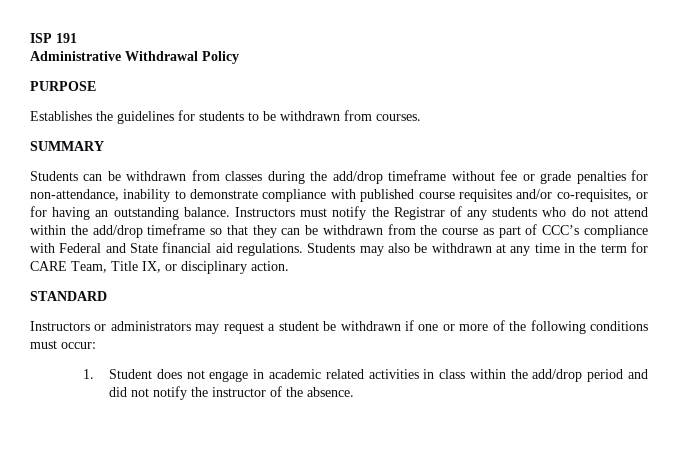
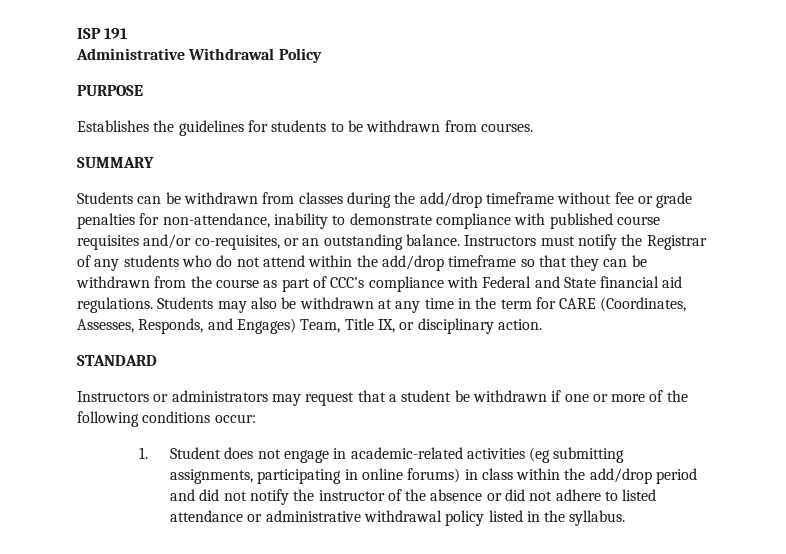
[30,206,91,220] for having -> (299, 242) none
(67, 266) none -> [600,297,687,312] [77,318,296,334] (Coordinates, Assesses, Responds, and Engages)
(264, 328) none -> [357,390,386,402] that
[30,340,57,349] must -> (211, 417) none
[269,369,419,379] academic related activities -> [350,447,625,463] [169,468,461,484] academic-related activities (eg submitting assignments, participating in online forums)
[307,387,355,397] absence. -> [430,489,657,501] [169,510,626,526] absence or did not adhere to listed attendance or administrative withdrawal policy listed in the syllabus.

